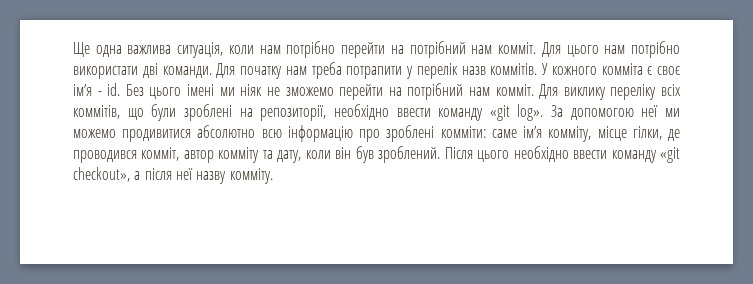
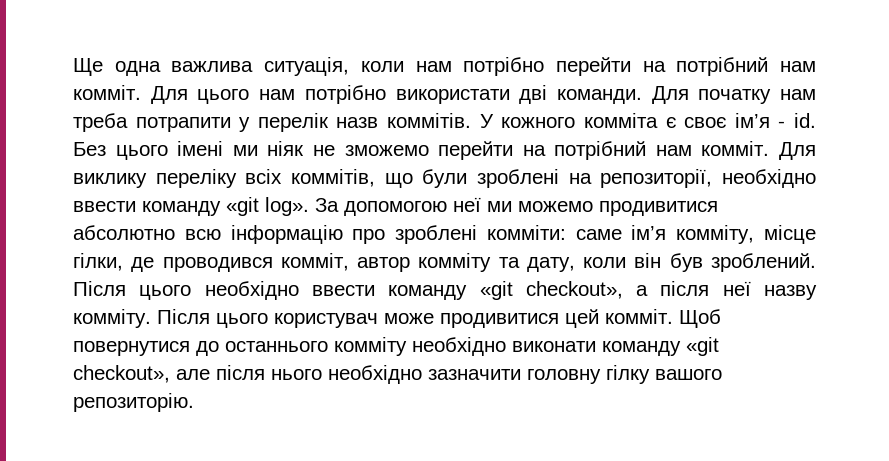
(273, 176) none -> [157,309,721,328] [73,337,719,356] [73,365,722,384] [73,393,194,412] Після цього користувач може продивитися цей комміт. Щоб повернутися до останнього комміту необхідно виконати команду «git checkout», але після нього необхідно зазначити головну гілку вашого репозиторію.

